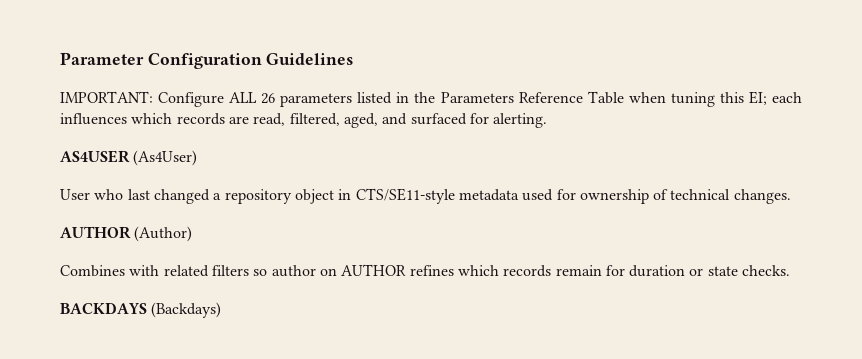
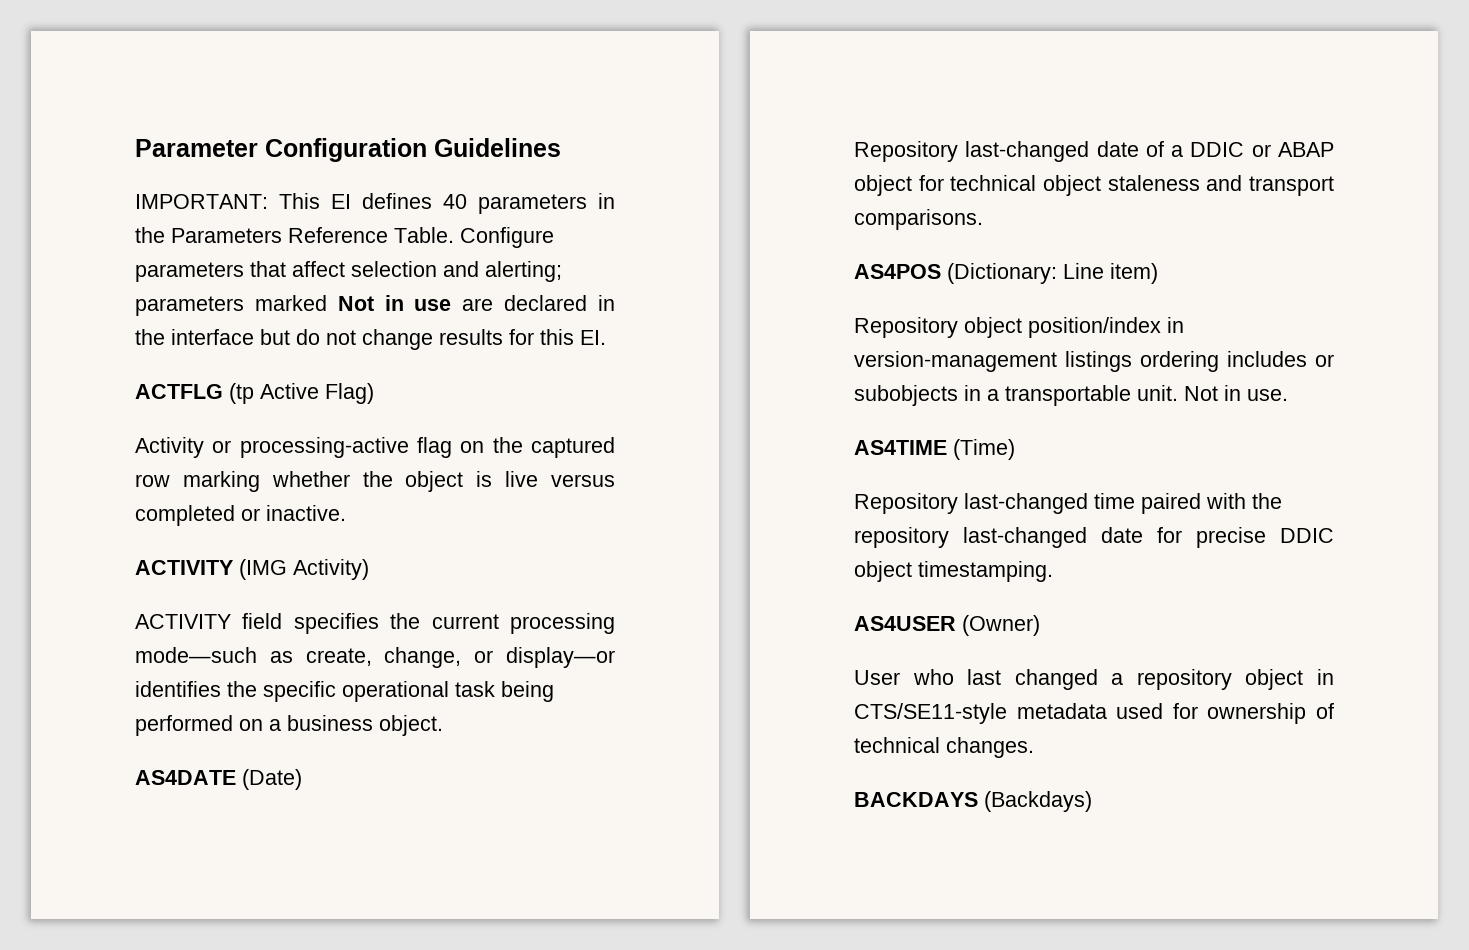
[158,91,803,107] [60,113,548,128] Configure ALL 26 parameters listed in the Parameters Reference Table when tuning this EI; each influences which records are read, filtered, aged, and surfaced for alerting. -> [279,193,615,214] [135,227,554,248] [135,261,562,282] [135,295,615,316] [135,329,606,350] [135,383,374,404] [135,437,615,458] [135,471,615,492] [135,505,346,526] [135,559,369,580] [135,613,615,634] [135,647,615,668] [135,681,554,702] [135,715,443,736] [135,769,302,790] [854,141,1334,162] [854,175,1334,196] [854,209,983,230] [854,263,1158,284] [854,317,1184,338] [854,351,1334,372] [854,385,1288,406] [854,439,1015,460] [854,493,1282,514] [854,527,1334,548] [854,561,1053,582] This EI defines 40 parameters in the Parameters Reference Table. Configure parameters that affect selection and alerting; parameters marked Not in use are declared in the interface but do not change results for this EI. // ACTFLG (tp Active Flag) // Activity or processing-active flag on the captured row marking whether the object is live versus completed or inactive. // ACTIVITY (IMG Activity) // ACTIVITY field specifies the current processing mode—such as create, change, or display—or identifies the specific operational task being performed on a business object. // AS4DATE (Date) // Repository last-changed date of a DDIC or ABAP object for technical object staleness and transport comparisons. // AS4POS (Dictionary: Line item) // Repository object position/index in version-management listings ordering includes or subobjects in a transportable unit. Not in use. // AS4TIME (Time) // Repository last-changed time paired with the repository last-changed date for precise DDIC object timestamping.
[133,150,198,166] (As4User) -> [962,615,1040,636] (Owner)
[60,226,193,242] [60,264,791,277] // AUTHOR (Author) // Combines with related filters so author on AUTHOR refines which records remain for duration or state checks. -> (1034, 747) none

